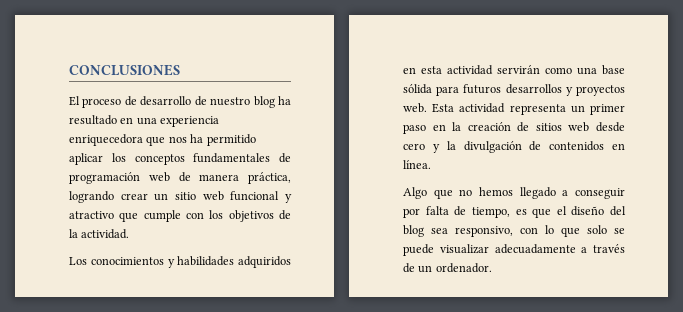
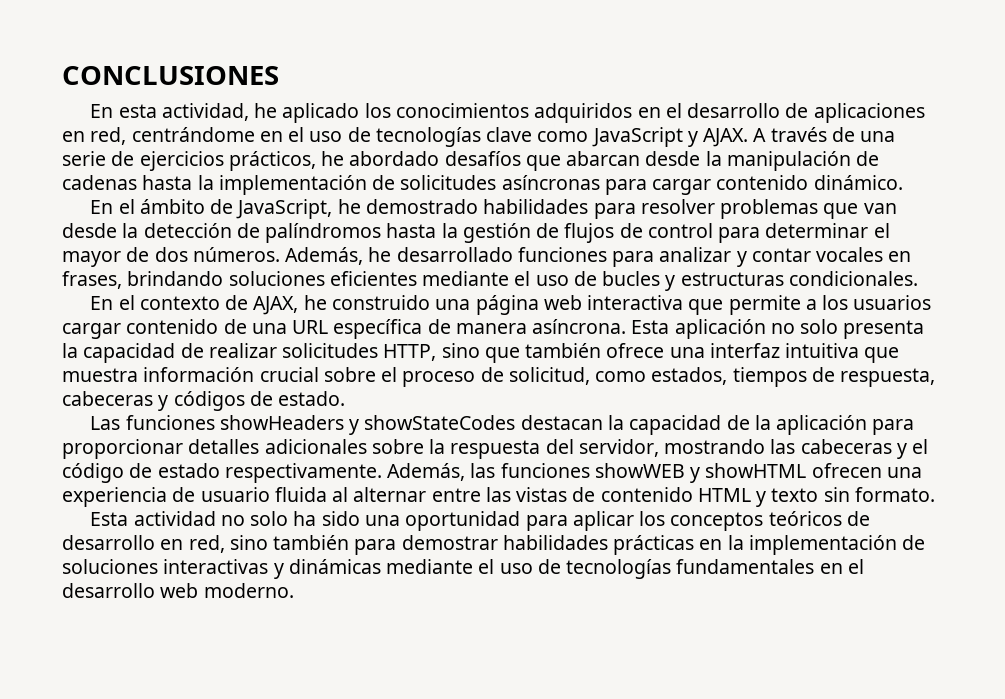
[69,96,291,108] [69,115,220,127] [69,134,256,146] [69,153,291,165] [69,172,291,184] [69,191,292,203] [69,210,291,222] [69,229,130,239] [69,256,291,268] [403,65,625,75] [403,84,625,96] [403,103,625,115] [403,122,625,134] [403,141,625,153] [403,160,431,169] [403,187,625,199] [403,206,626,218] [403,225,625,237] [403,244,625,256] [403,263,492,273] El proceso de desarrollo de nuestro blog ha resultado en una experiencia enriquecedora que nos ha permitido aplicar los conceptos fundamentales de programación web de manera práctica, logrando crear un sitio web funcional y atractivo que cumple con los objetivos de la actividad. // Los conocimientos y habilidades adquiridos en esta actividad servirán como una base sólida para futuros desarrollos y proyectos web. Esta actividad representa un primer paso en la creación de sitios web desde cero y la divulgación de contenidos en línea. // Algo que no hemos llegado a conseguir por falta de tiempo, es que el diseño del blog sea responsivo, con lo que solo se puede visualizar adecuadamente a través de un ordenador. -> [90,103,925,123] [62,127,896,147] [62,151,880,171] [62,175,903,195] [90,199,897,219] [62,223,890,243] [62,247,912,267] [62,271,918,291] [90,295,932,315] [62,319,925,339] [62,343,900,363] [62,367,936,387] [62,391,346,411] [90,415,915,435] [62,439,929,459] [62,463,922,483] [62,487,935,507] [90,511,870,531] [62,535,926,555] [62,559,864,579] [62,583,294,598] En esta actividad, he aplicado los conocimientos adquiridos en el desarrollo de aplicaciones en red, centrándome en el uso de tecnologías clave como JavaScript y AJAX. A través de una serie de ejercicios prácticos, he abordado desafíos que abarcan desde la manipulación de cadenas hasta la implementación de solicitudes asíncronas para cargar contenido dinámico. // En el ámbito de JavaScript, he demostrado habilidades para resolver problemas que van desde la detección de palíndromos hasta la gestión de flujos de control para determinar el mayor de dos números. Además, he desarrollado funciones para analizar y contar vocales en frases, brindando soluciones eficientes mediante el uso de bucles y estructuras condicionales. // En el contexto de AJAX, he construido una página web interactiva que permite a los usuarios cargar contenido de una URL específica de manera asíncrona. Esta aplicación no solo presenta la capacidad de realizar solicitudes HTTP, sino que también ofrece una interfaz intuitiva que muestra información crucial sobre el proceso de solicitud, como estados, tiempos de respuesta, cabeceras y códigos de estado. // Las funciones showHeaders y showStateCodes destacan la capacidad de la aplicación para proporcionar detalles adicionales sobre la respuesta del servidor, mostrando las cabeceras y el código de estado respectivamente. Además, las funciones showWEB y showHTML ofrecen una experiencia de usuario fluida al alternar entre las vistas de contenido HTML y texto sin formato. // Esta actividad no solo ha sido una oportunidad para aplicar los conceptos teóricos de desarrollo en red, sino también para demostrar habilidades prácticas en la implementación de soluciones interactivas y dinámicas mediante el uso de tecnologías fundamentales en el desarrollo web moderno.

